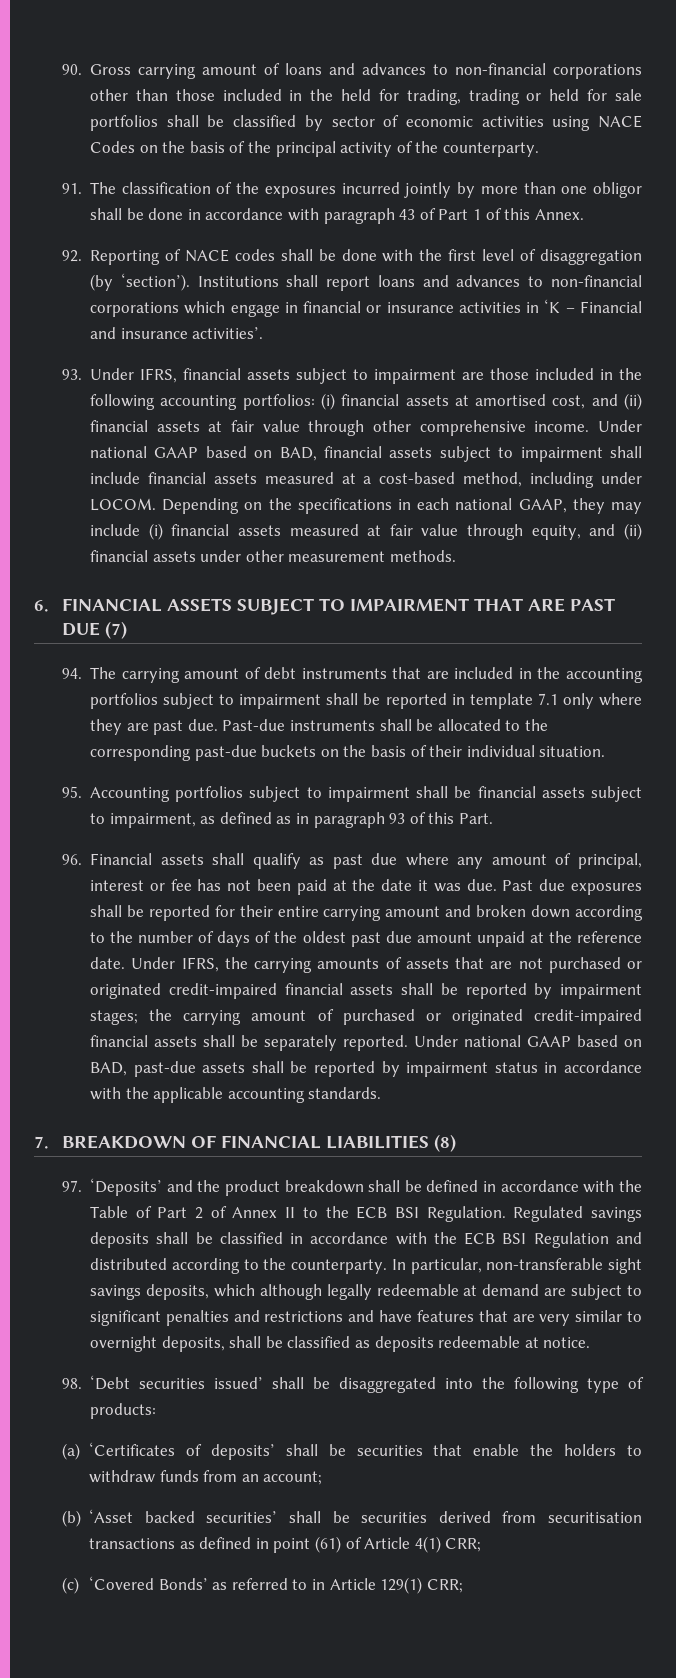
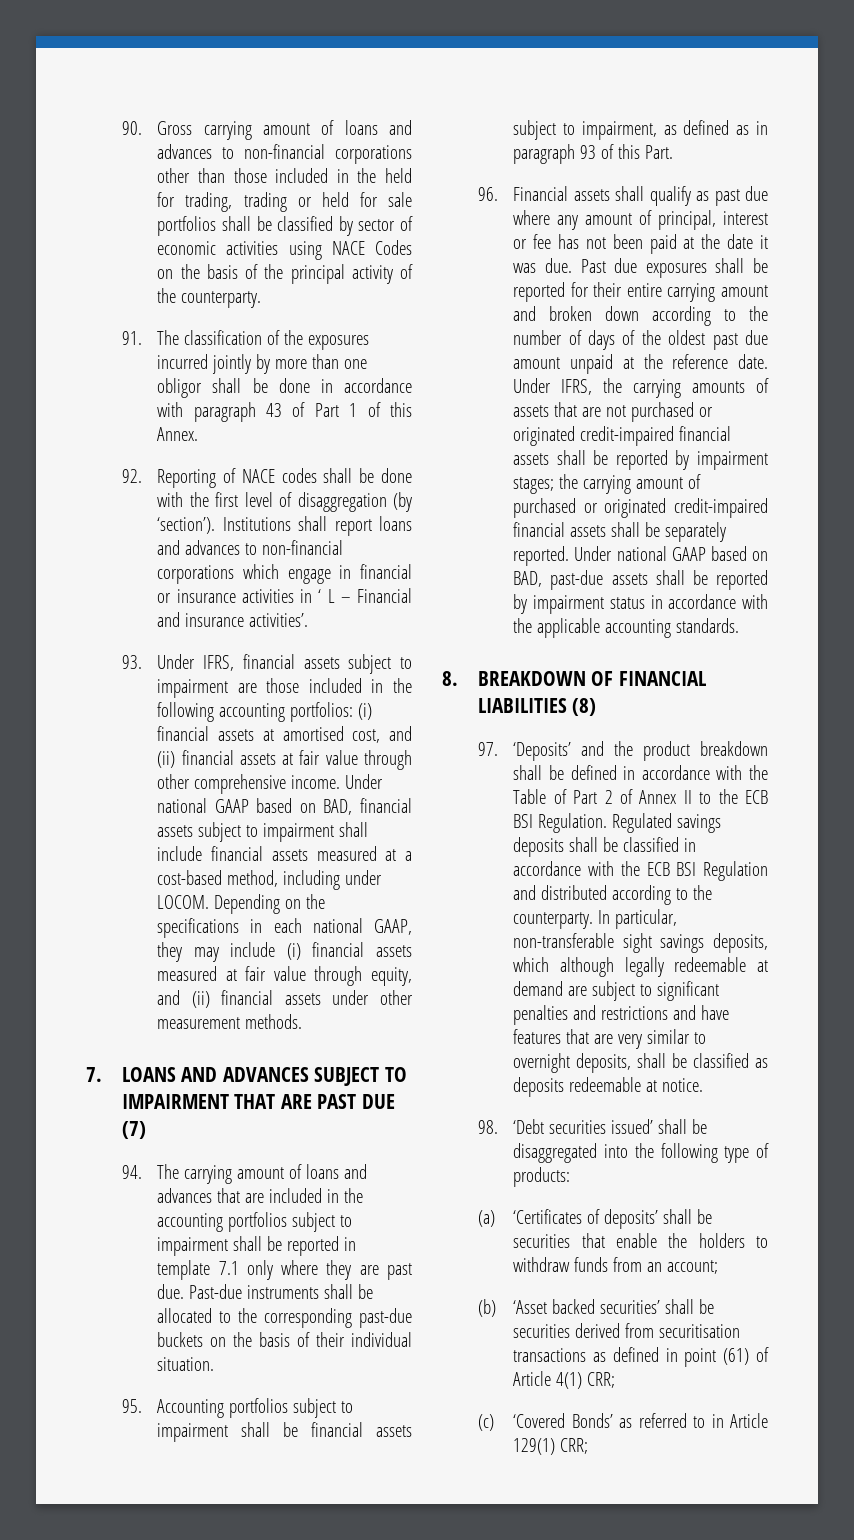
[544,299,561,313] ‘K -> [318,589,335,603] ‘ L
[34,598,232,612] 6. FINANCIAL ASSETS -> [86,1067,309,1082] 7. LOANS AND ADVANCES
[264,667,387,679] debt instruments -> [306,1164,368,1179] [157,1188,213,1203] loans and advances
[34,1136,49,1149] 7. -> [442,671,458,686] 8.

